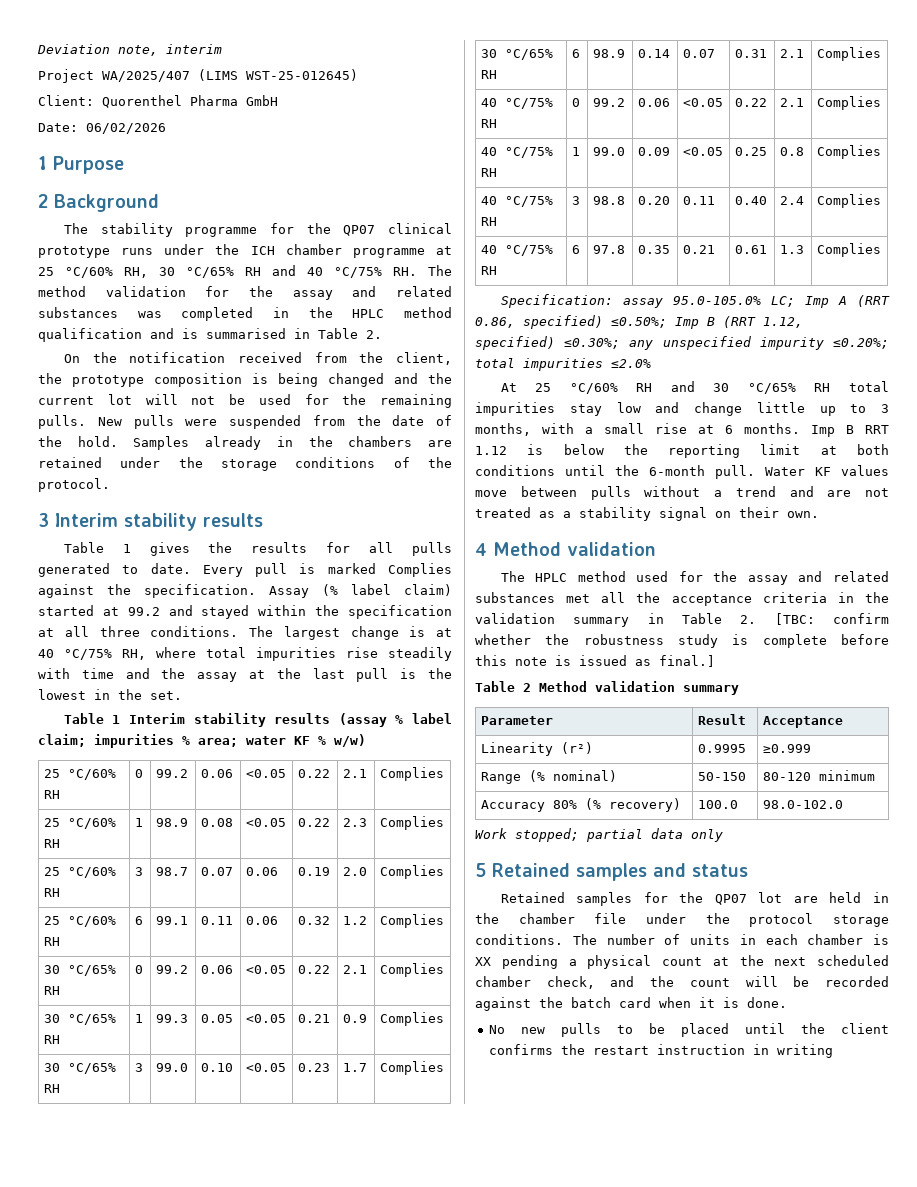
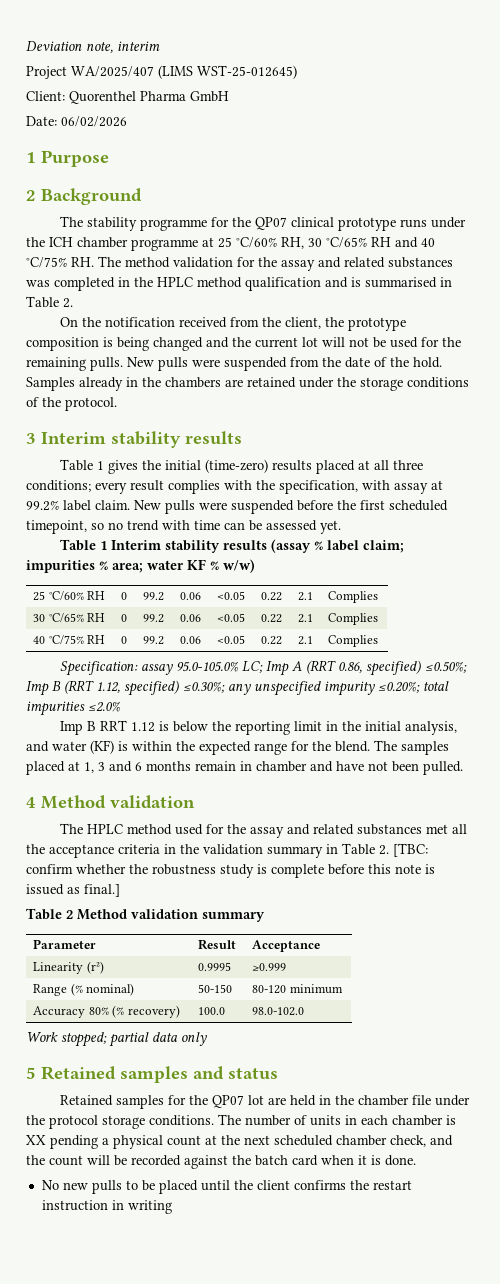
[251,542,452,556] [38,563,452,577] [38,584,452,598] [38,605,452,619] [38,626,452,640] [38,647,452,661] [38,668,453,682] [38,689,182,700] results for all pulls generated to date. Every pull is marked Complies against the specification. Assay (% label claim) started at 99.2 and stayed within the specification at all three conditions. The largest change is at 40 °C/75% RH, where total impurities rise steadily with time and the assay at the last pull is the lowest in the set. -> [165,459,424,474] [26,480,443,494] [26,500,448,514] [26,520,341,534] initial (time-zero) results placed at all three conditions; every result complies with the specification, with assay at 99.2% label claim. New pulls were suspended before the first scheduled timepoint, so no trend with time can be assessed yet.
[43,818,116,829] [43,839,60,848] [134,818,143,827] [155,818,188,827] [200,818,233,827] [245,818,286,827] [297,818,330,827] [342,818,367,827] [379,816,444,830] [43,867,116,878] [43,888,60,897] [134,867,143,876] [155,867,188,876] [200,867,233,876] [245,867,278,876] [297,867,330,876] [342,867,367,876] [379,865,444,879] [43,916,116,927] [43,937,60,946] [134,916,143,925] [155,916,188,925] [200,916,233,925] [245,916,278,925] [297,916,330,925] [342,916,367,925] [379,914,444,928] // 25 °C/60% RH | 1 | 98.9 | 0.08 | <0.05 | 0.22 | 2.3 | Complies // 25 °C/60% RH | 3 | 98.7 | 0.07 | 0.06 | 0.19 | 2.0 | Complies // 25 °C/60% RH | 6 | 99.1 | 0.11 | 0.06 | 0.32 | 1.2 | Complies -> (379, 597) none
[43,1014,116,1025] [43,1035,60,1044] [134,1014,143,1023] [155,1014,188,1023] [200,1014,233,1023] [245,1014,286,1023] [297,1014,330,1023] [342,1014,367,1023] [379,1012,444,1026] [43,1063,116,1074] [43,1084,60,1093] [134,1063,143,1072] [155,1063,188,1072] [200,1063,233,1072] [245,1063,286,1072] [297,1063,330,1072] [342,1063,367,1072] [379,1061,444,1075] [480,49,553,60] [480,70,497,79] [571,49,580,58] [592,49,625,58] [637,49,670,58] [682,49,715,58] [734,49,767,58] [779,49,804,58] [816,47,881,61] // 30 °C/65% RH | 1 | 99.3 | 0.05 | <0.05 | 0.21 | 0.9 | Complies // 30 °C/65% RH | 3 | 99.0 | 0.10 | <0.05 | 0.23 | 1.7 | Complies // 30 °C/65% RH | 6 | 98.9 | 0.14 | 0.07 | 0.31 | 2.1 | Complies -> (379, 619) none
[480,147,553,158] [480,168,497,177] [571,147,580,156] [592,147,625,156] [637,147,670,156] [682,147,723,156] [734,147,767,156] [779,147,804,156] [816,145,881,159] [480,196,553,207] [480,217,497,226] [571,196,580,205] [592,196,625,205] [637,196,670,205] [682,196,715,205] [734,196,767,205] [779,196,804,205] [816,194,881,208] [480,245,553,256] [480,266,497,275] [571,245,580,254] [592,245,625,254] [637,245,670,254] [682,245,715,254] [734,245,767,254] [779,245,804,254] [816,243,881,257] // 40 °C/75% RH | 1 | 99.0 | 0.09 | <0.05 | 0.25 | 0.8 | Complies // 40 °C/75% RH | 3 | 98.8 | 0.20 | 0.11 | 0.40 | 2.4 | Complies // 40 °C/75% RH | 6 | 97.8 | 0.35 | 0.21 | 0.61 | 1.3 | Complies -> (379, 641) none
[500,381,889,394] [475,402,889,416] [475,423,800,436] At 25 °C/60% RH and 30 °C/65% RH total impurities stay low and change little up to 3 months, with a small rise at 6 months. -> (120, 707) none
[820,444,889,455] [475,465,889,479] [475,486,889,500] [475,507,819,521] at both conditions until the 6-month pull. Water KF values move between pulls without a trend and are not treated as a stability signal on their own. -> [326,721,458,735] [26,740,449,755] [26,761,463,775] in the initial analysis, and water (KF) is within the expected range for the blend. The samples placed at 1, 3 and 6 months remain in chamber and have not been pulled.

